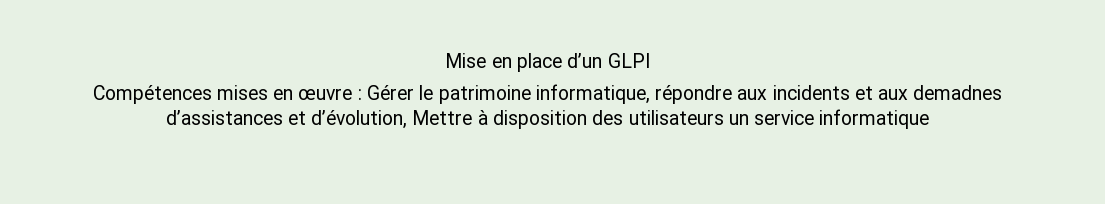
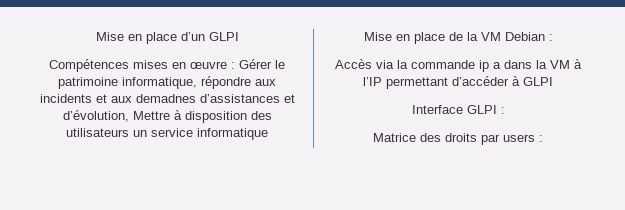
(930, 119) none -> [363,32,553,44] [335,59,582,72] [363,76,553,89] [411,105,505,114] [373,133,543,145] // Mise en place de la VM Debian : // Accès via la commande ip a dans la VM à l’IP permettant d’accéder à GLPI // Interface GLPI : // Matrice des droits par users :

